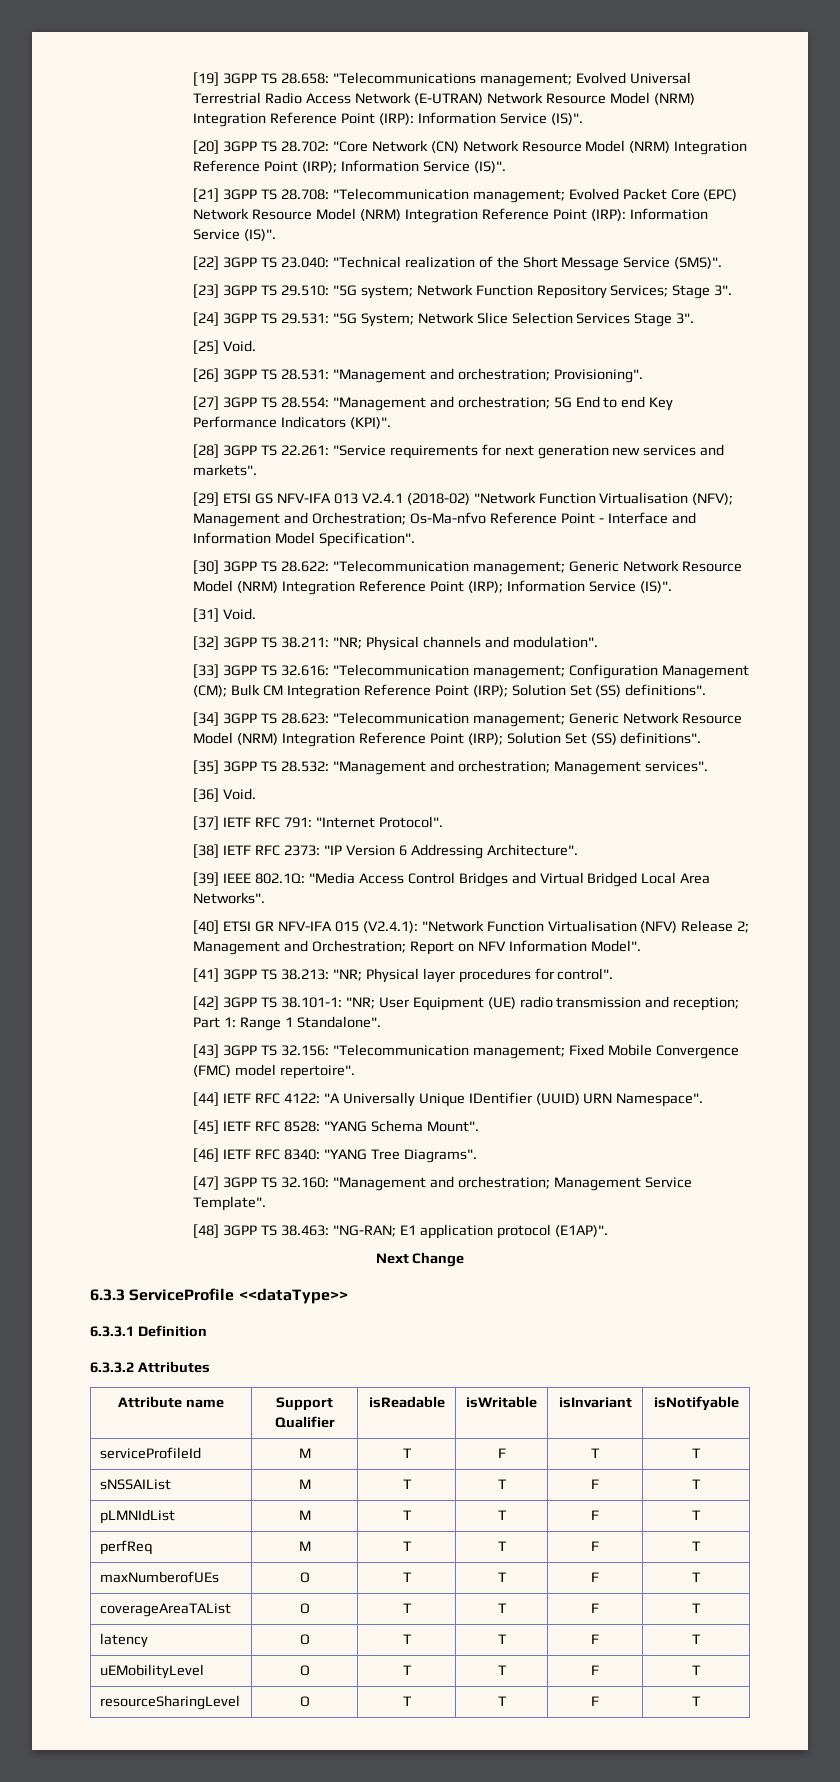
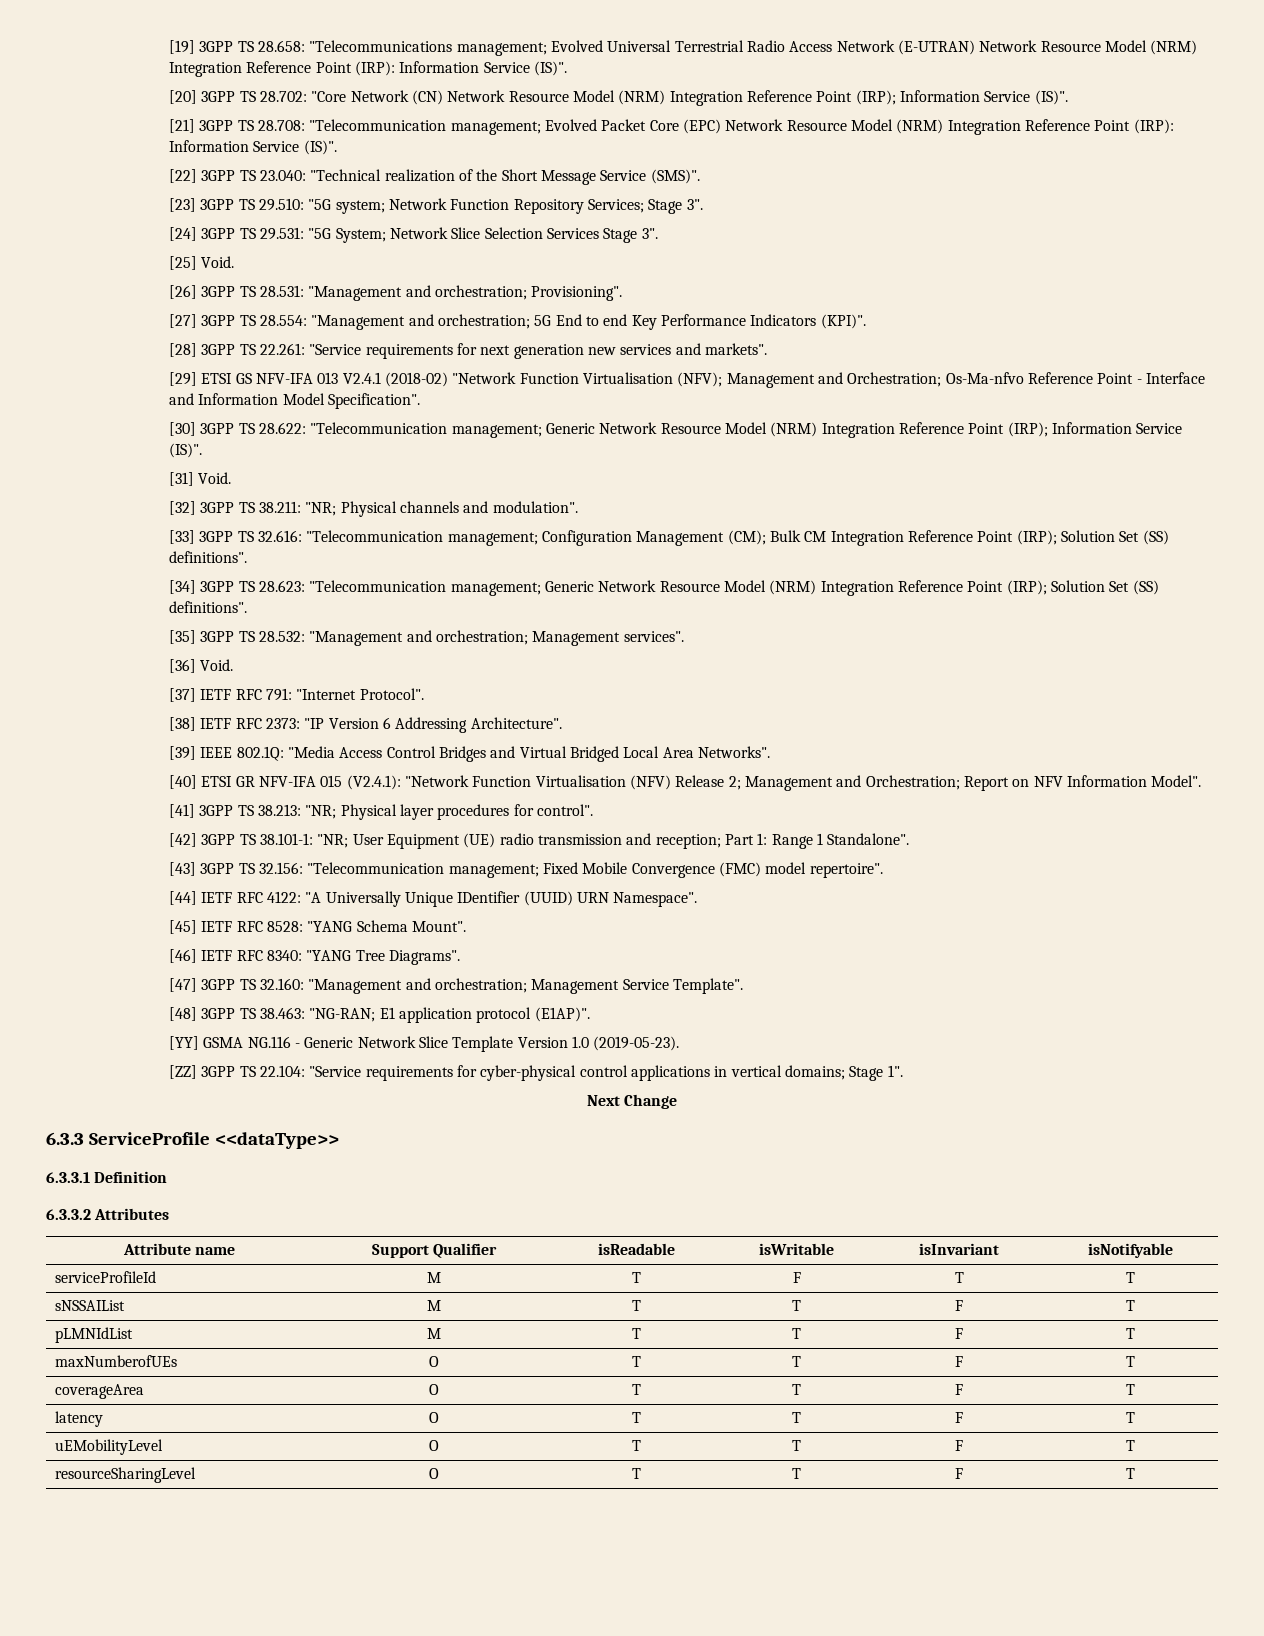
(608, 1231) none -> [169,1036,680,1052] [169,1065,903,1081] // [YY] GSMA NG.116 - Generic Network Slice Template Version 1.0 (2019-05-23). // [ZZ] 3GPP TS 22.104: "Service requirements for cyber-physical control applications in vertical domains; Stage 1".
[100,1540,153,1555] [298,1541,311,1551] [402,1541,412,1551] [497,1541,507,1551] [591,1541,599,1551] [692,1541,701,1551] // perfReq | M | T | T | F | T -> (1135, 1333) none
[100,1603,232,1617] coverageAreaTAList -> [55,1384,145,1399] coverageArea

